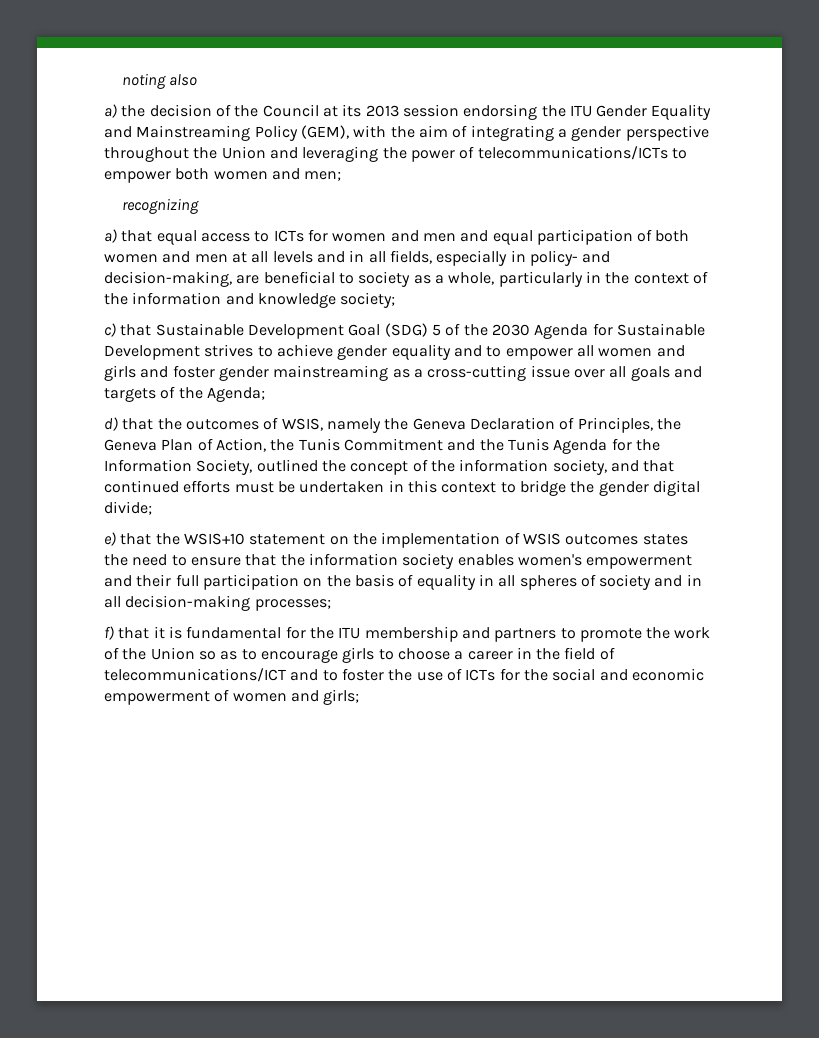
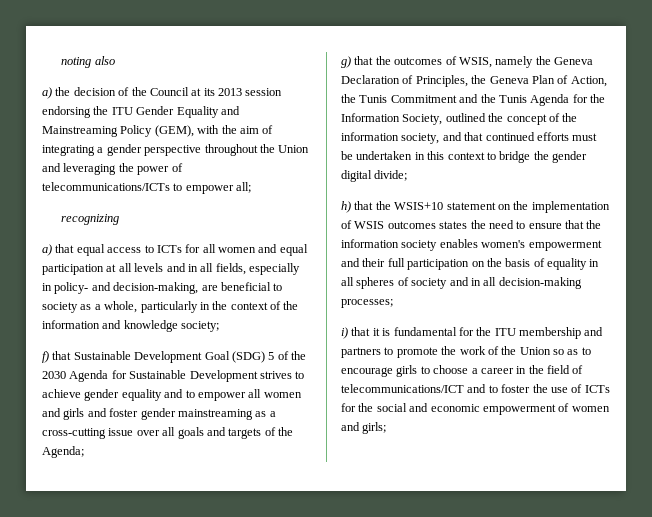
[175,168,342,181] both women and men; -> [236,182,252,193] all;
[332,229,690,245] [104,251,228,263] women and men and equal participation of both women and men -> [202,244,308,256] [42,264,104,275] all women and equal participation
[104,323,116,337] c) -> [42,351,49,363] f)
[104,417,118,431] d) -> [341,56,351,68] g)
[104,532,116,546] e) -> [341,201,351,213] h)
[104,626,114,640] f) -> [341,327,348,339] i)

